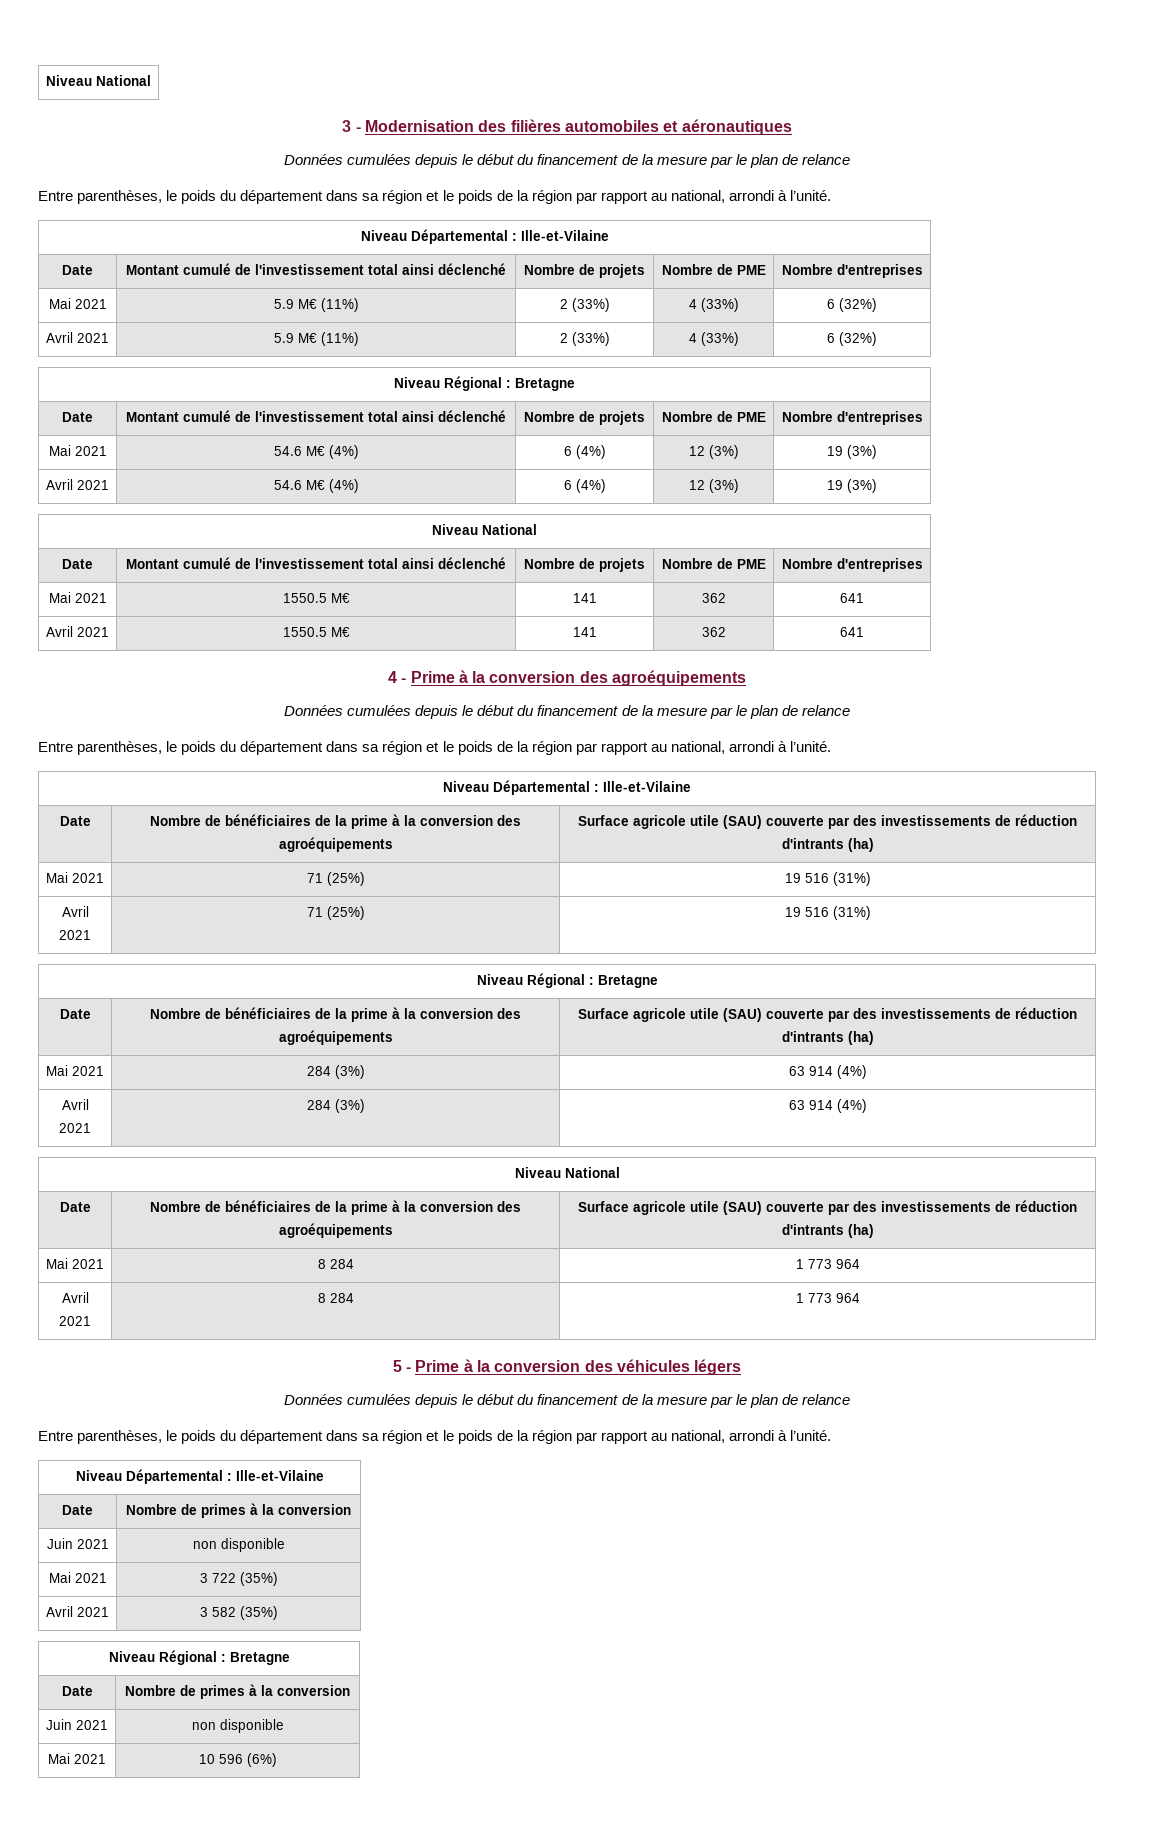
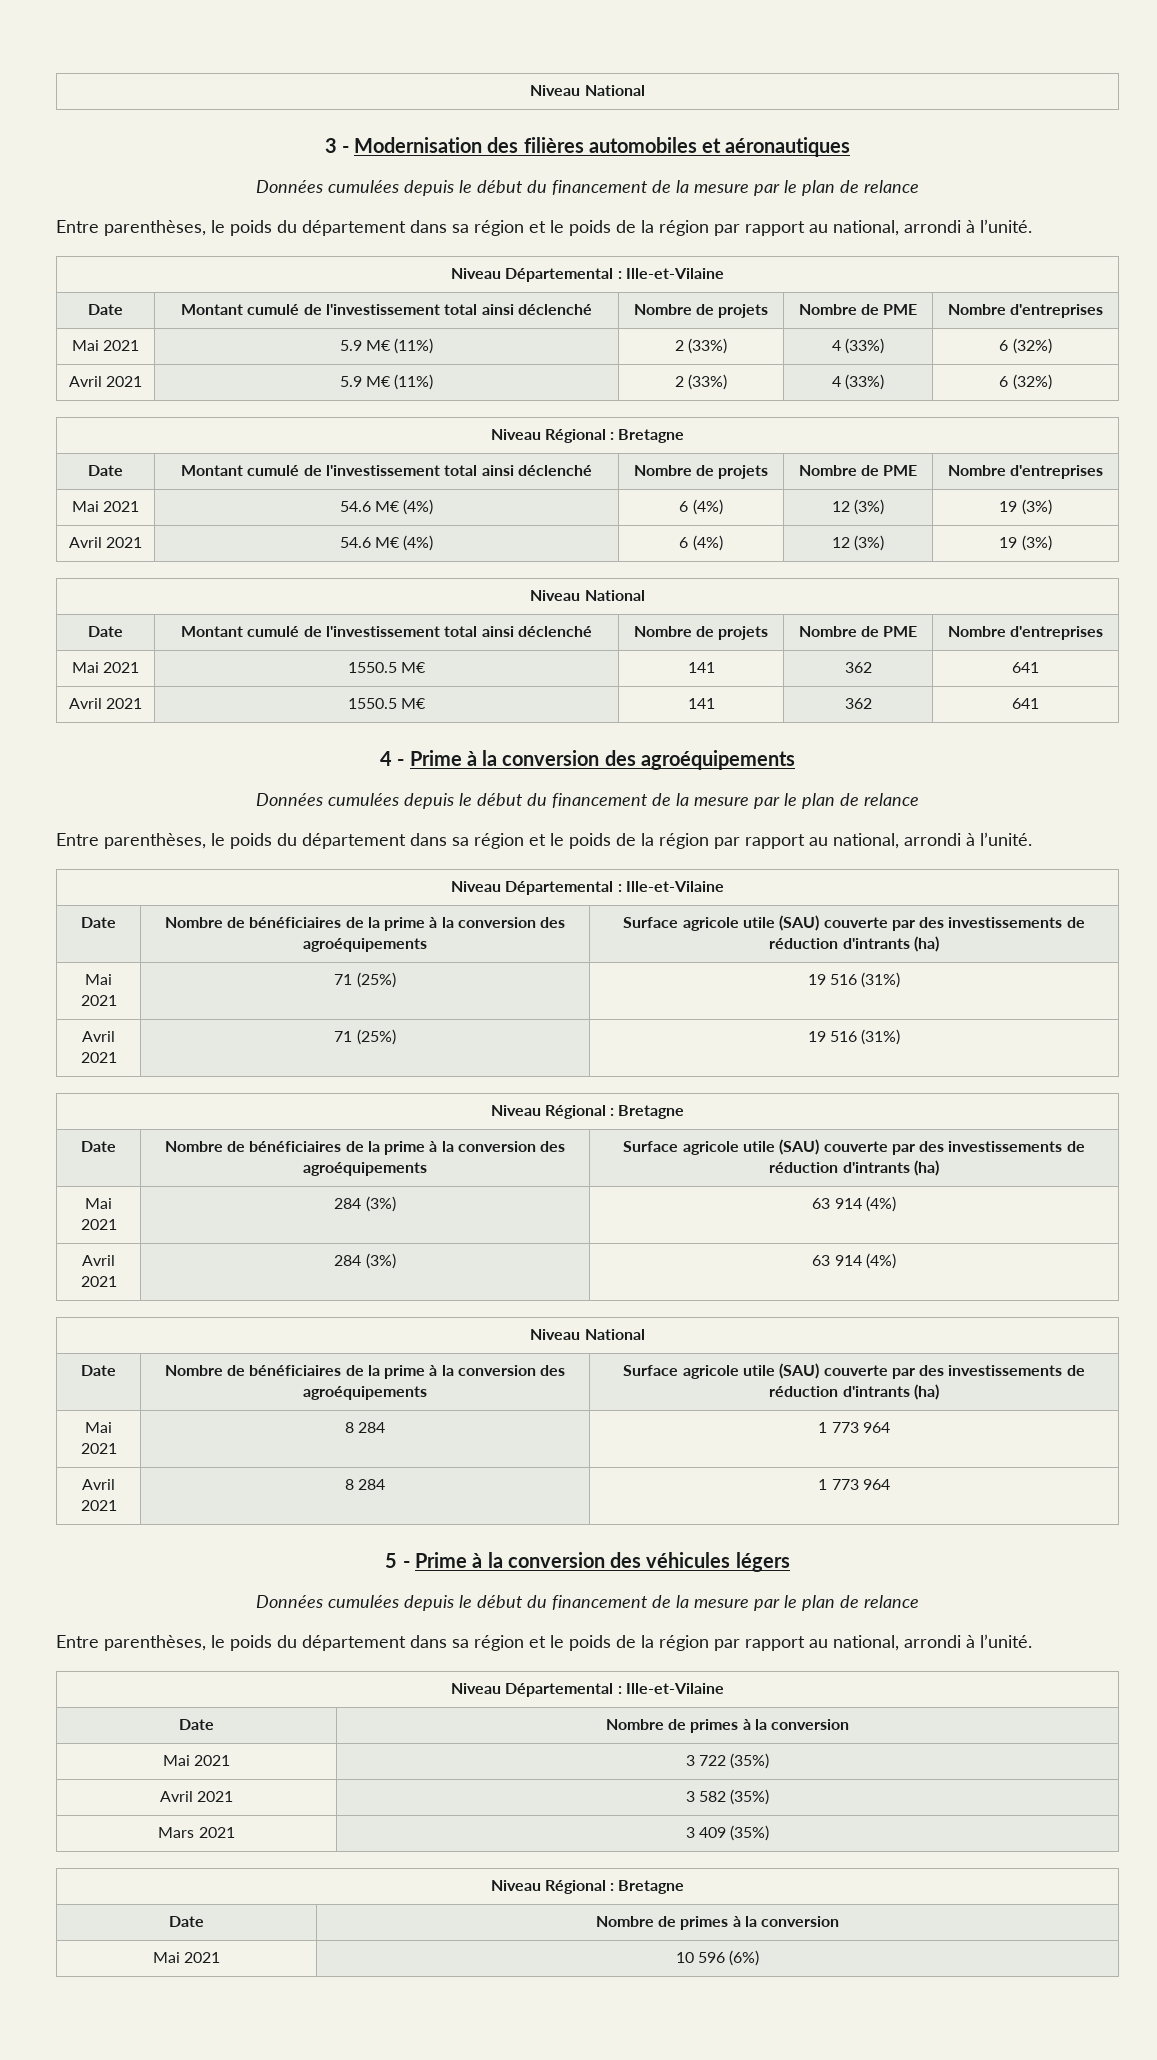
[46,1538,109,1549] [192,1538,285,1552] // Juin 2021 | non disponible -> (850, 1724) none
(278, 1613) none -> [158,1827,235,1838] [685,1825,770,1841] // Mars 2021 | 3 409 (35%)
[46,1719,108,1730] [191,1719,284,1733] // Juin 2021 | non disponible -> (840, 1921) none

